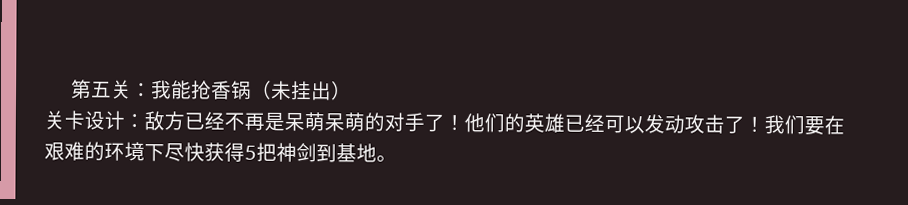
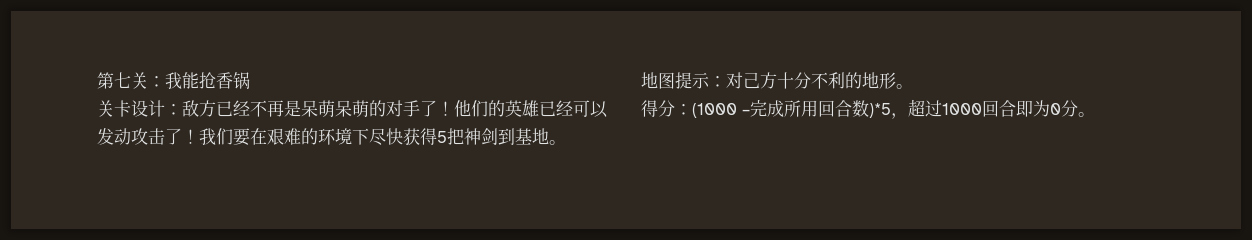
[91,81,113,98] 五 -> [114,72,131,88] 七
[251,80,353,101] （未挂出） -> (250, 80) none
(397, 158) none -> [641,72,913,89] [641,99,1095,119] // 地图提示：对己方十分不利的地形。 // 得分：(1000 –完成所用回合数)*5，超过1000回合即为0分。

